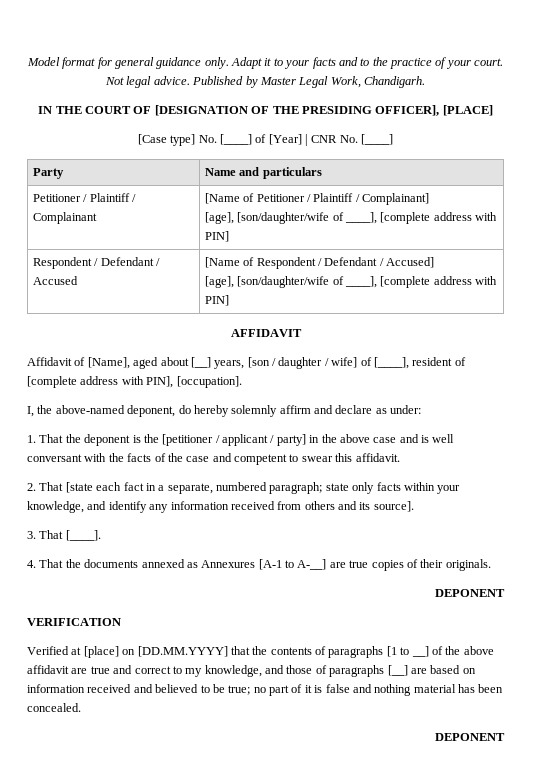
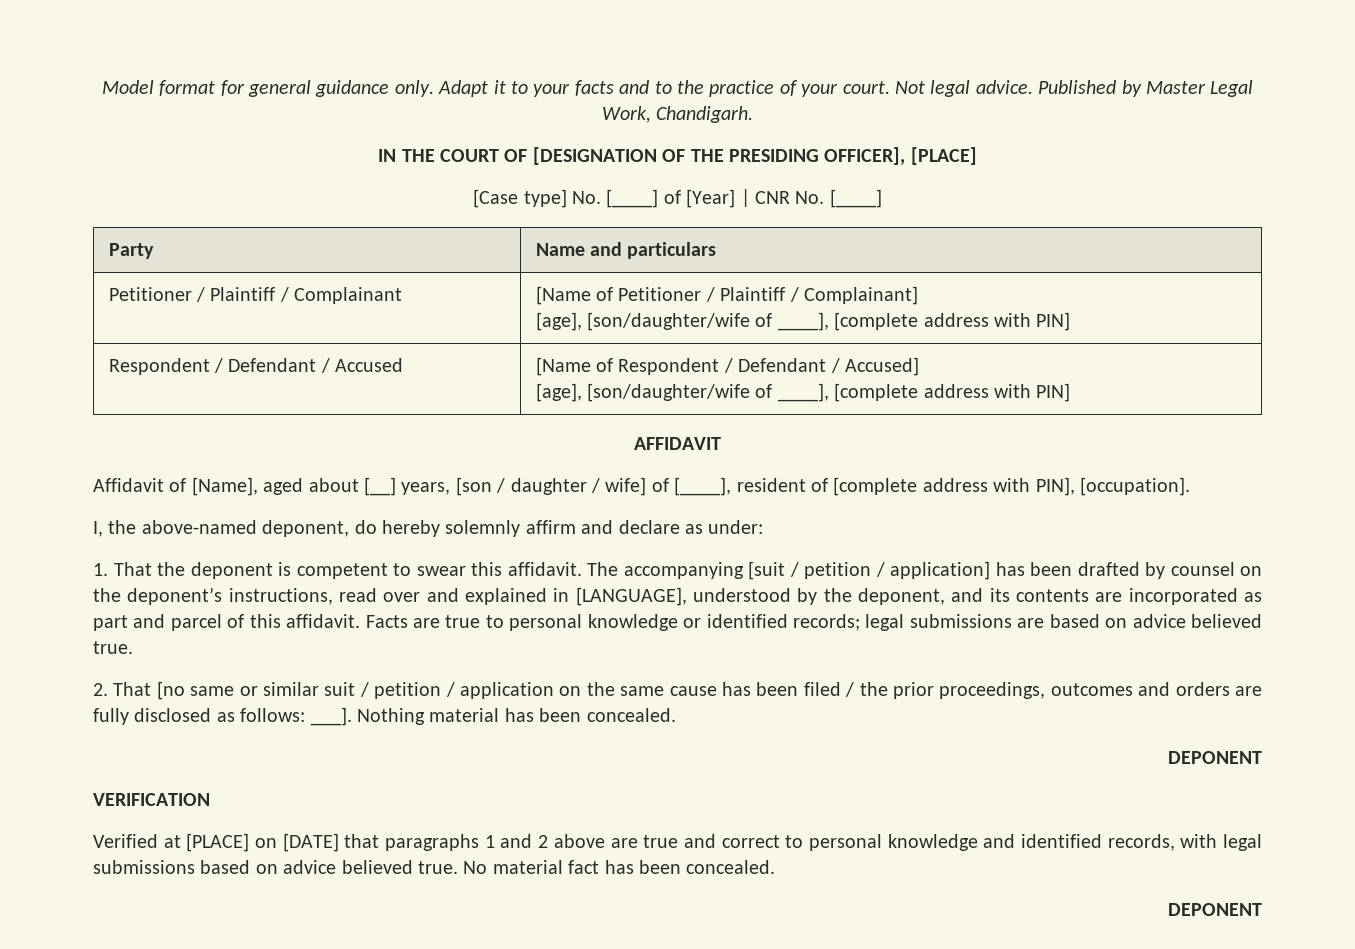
[143,434,455,446] [27,453,232,462] the [petitioner / applicant / party] in the above case and is well conversant with the facts of the case and -> (291, 569) none
[27,482,461,494] [27,501,414,513] [27,530,101,541] [27,559,491,571] [435,589,505,597] [27,618,121,626] [27,646,494,658] [27,665,69,674] // 2. That [state each fact in a separate, numbered paragraph; state only facts within your knowledge, and identify any information received from others and its source]. // 3. That [____]. // 4. That the documents annexed as Annexures [A-1 to A-__] are true copies of their originals. // DEPONENT // VERIFICATION // Verified at [place] on [DD.MM.YYYY] that the contents of paragraphs [1 to __] of the above affidavit -> [587,561,1262,580] [93,587,1262,606] [93,614,1262,631] [93,641,133,654] [93,681,1262,700] [93,707,676,726] [1168,751,1262,764] [93,793,210,806] [93,833,605,852] The accompanying [suit / petition / application] has been drafted by counsel on the deponent’s instructions, read over and explained in [LANGUAGE], understood by the deponent, and its contents are incorporated as part and parcel of this affidavit. Facts are true to personal knowledge or identified records; legal submissions are based on advice believed true. // 2. That [no same or similar suit / petition / application on the same cause has been filed / the prior proceedings, outcomes and orders are fully disclosed as follows: ___]. Nothing material has been concealed. // DEPONENT // VERIFICATION // Verified at [PLACE] on [DATE] that paragraphs 1 and 2 above
[185,665,476,677] [27,684,456,696] my knowledge, and those of paragraphs [__] are based on information received and believed to be true; no part of it is false and nothing material -> [808,834,1262,851] [93,860,600,874] personal knowledge and identified records, with legal submissions based on advice believed true. No material fact

